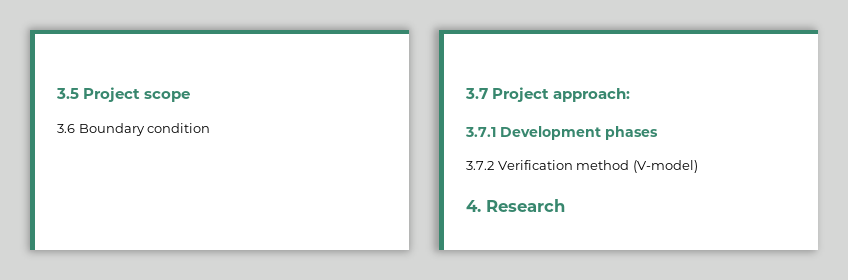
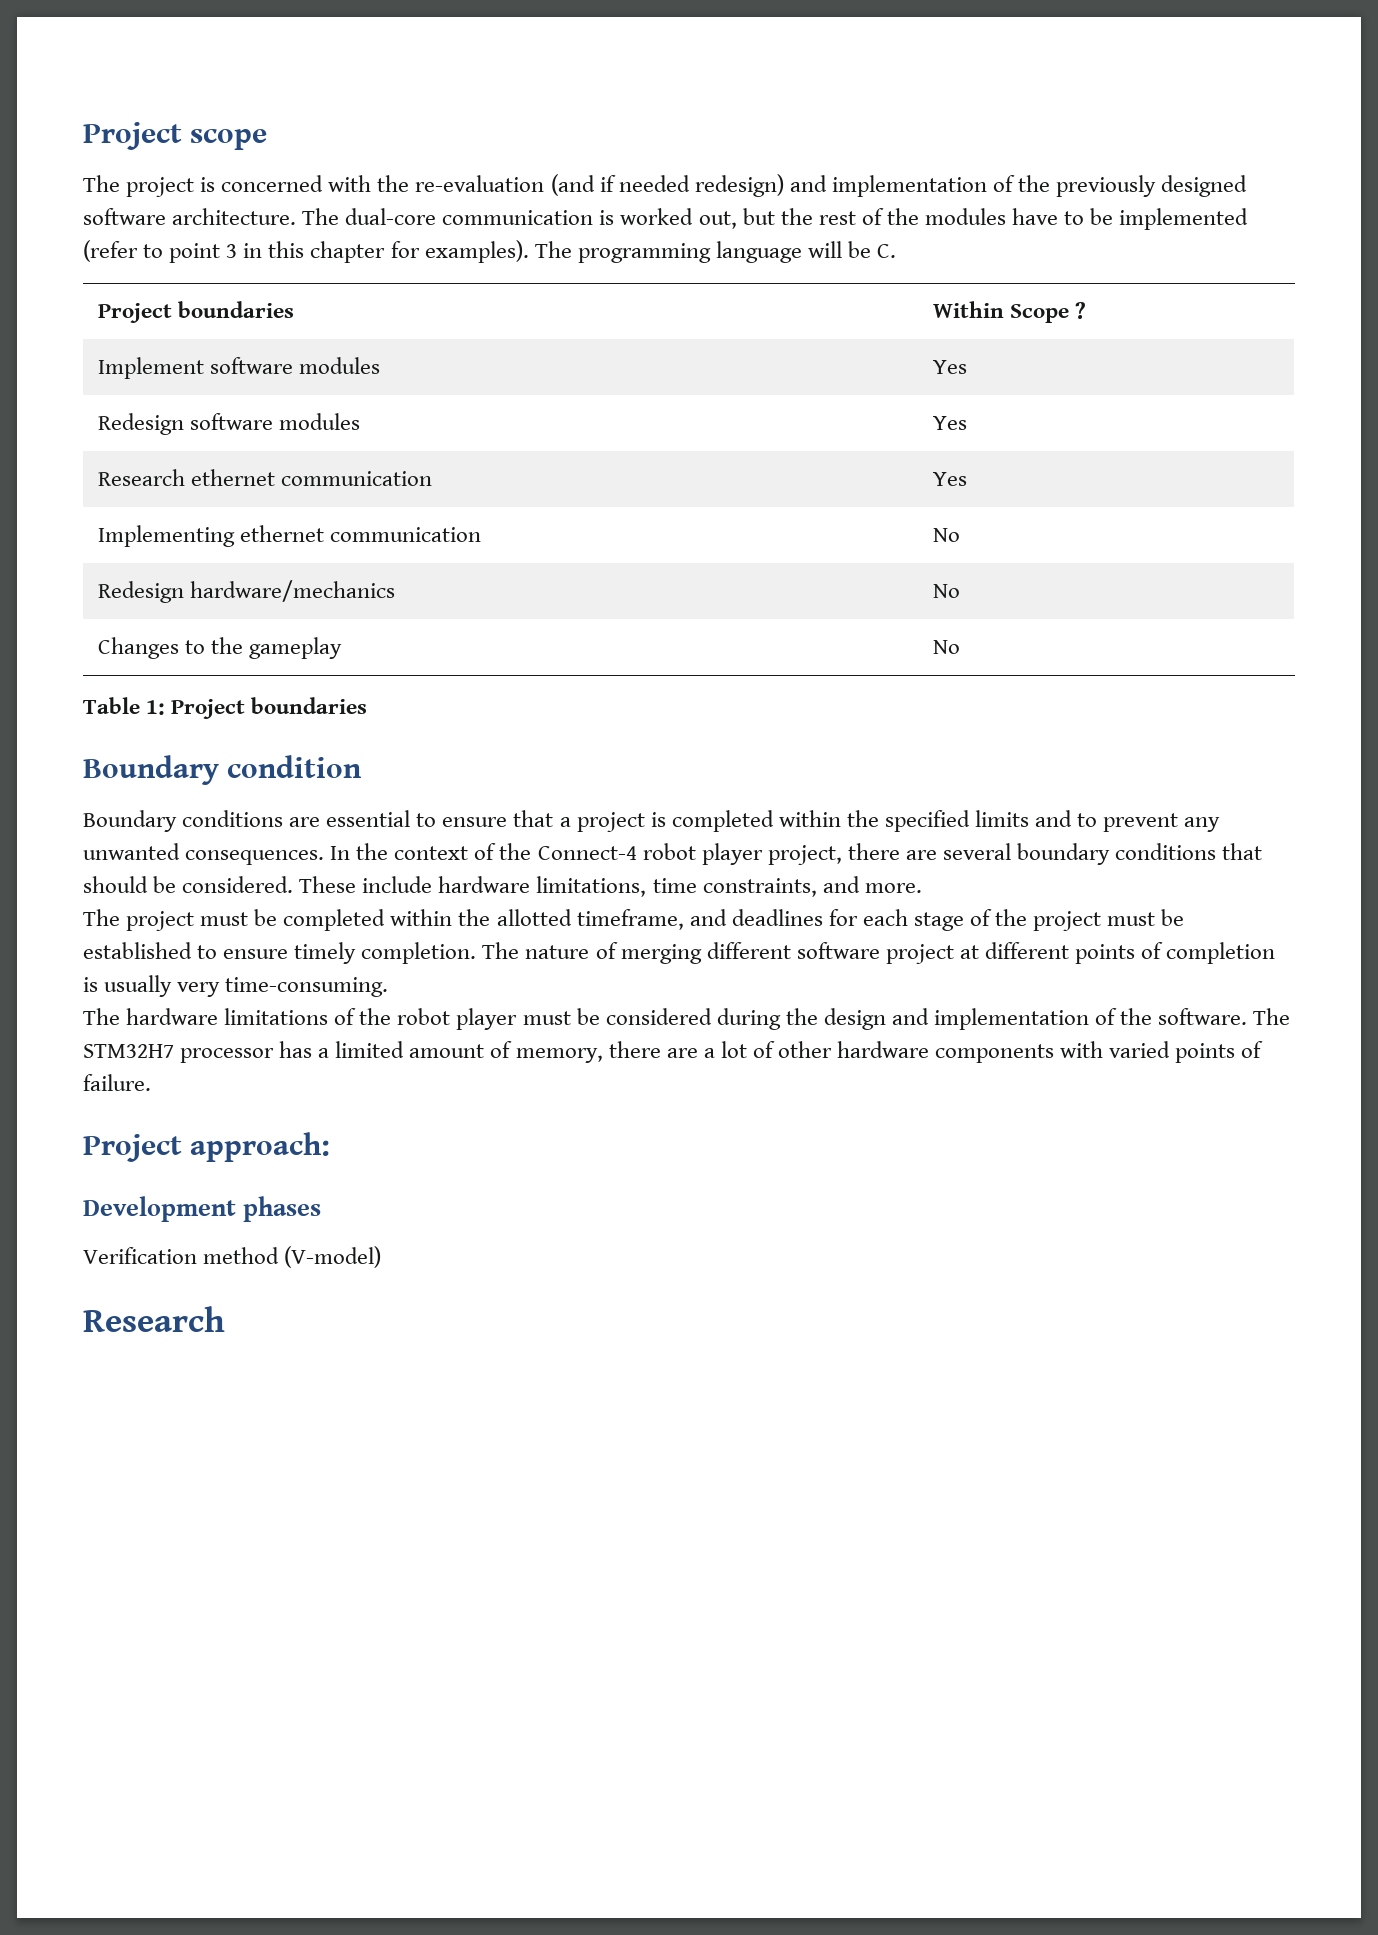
[56,88,79,99] 3.5 -> (83, 136) none
[57,123,211,136] [465,88,488,99] 3.6 Boundary condition // 3.7 -> [83,174,1248,197] [83,208,1249,230] [83,240,897,263] [97,301,294,323] [932,301,1086,323] [97,357,380,379] [932,360,967,374] [97,413,360,435] [932,416,967,430] [97,469,432,486] [932,472,967,486] [97,525,481,547] [932,528,960,542] [97,580,395,603] [932,584,960,598] [97,637,342,659] [932,640,960,654] [83,697,368,719] [83,755,363,785] [83,810,1221,832] [83,843,1263,865] [83,876,922,897] [83,909,1185,931] [83,942,1276,964] [83,975,389,997] [83,1008,1291,1030] [83,1041,1264,1063] [83,1074,151,1091] The project is concerned with the re-evaluation (and if needed redesign) and implementation of the previously designed software architecture. The dual-core communication is worked out, but the rest of the modules have to be implemented (refer to point 3 in this chapter for examples). The programming language will be C. // Project boundaries | Within Scope ? // Implement software modules | Yes // Redesign software modules | Yes // Research ethernet communication | Yes // Implementing ethernet communication | No // Redesign hardware/mechanics | No // Changes to the gameplay | No // Table 1: Project boundaries // Boundary condition // Boundary conditions are essential to ensure that a project is completed within the specified limits and to prevent any unwanted consequences. In the context of the Connect-4 robot player project, there are several boundary conditions that should be considered. These include hardware limitations, time constraints, and more. // The project must be completed within the allotted timeframe, and deadlines for each stage of the project must be established to ensure timely completion. The nature of merging different software project at different points of completion is usually very time-consuming. // The hardware limitations of the robot player must be considered during the design and implementation of the software. The STM32H7 processor has a limited amount of memory, there are a lot of other hardware components with varied points of failure. //
[465,127,496,137] 3.7.1 -> (331, 1147) none
[466,161,494,170] 3.7.2 -> (322, 1209) none
[466,200,481,212] 4. -> (382, 1257) none

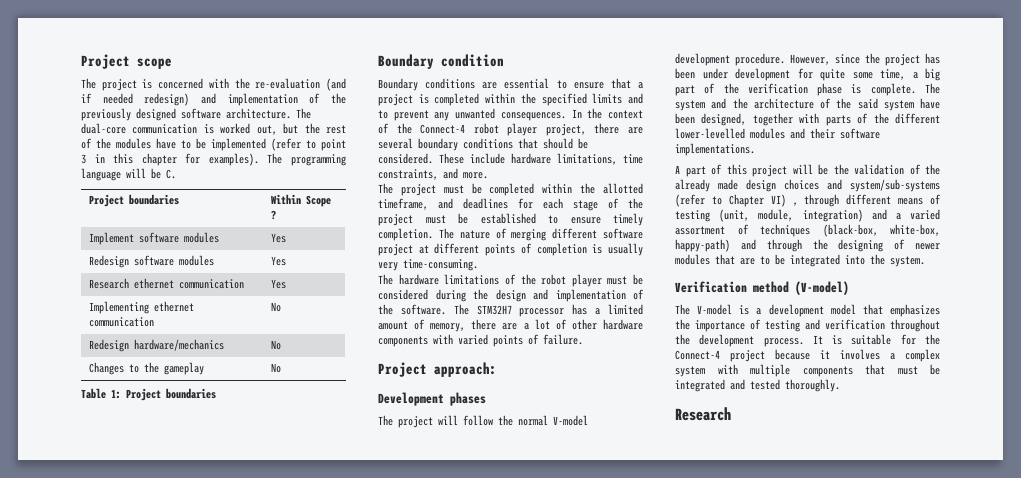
[83,1246,382,1268] Verification method (V-model) -> [378,415,588,428] [675,53,940,66] [675,68,940,81] [675,83,940,96] [675,98,940,111] [675,113,940,126] [675,128,880,139] [675,143,755,156] [675,164,940,177] [675,179,940,192] [675,194,941,207] [675,209,940,222] [675,224,940,237] [675,239,940,252] [675,254,925,267] [675,281,849,295] [675,304,940,317] [675,319,940,332] [675,334,940,347] [675,349,940,362] [675,364,940,377] [675,379,840,392] The project will follow the normal V-model development procedure. However, since the project has been under development for quite some time, a big part of the verification phase is complete. The system and the architecture of the said system have been designed, together with parts of the different lower-levelled modules and their software implementations. // A part of this project will be the validation of the already made design choices and system/sub-systems (refer to Chapter VI) , through different means of testing (unit, module, integration) and a varied assortment of techniques (black-box, white-box, happy-path) and through the designing of newer modules that are to be integrated into the system. // Verification method (V-model) // The V-model is a development model that emphasizes the importance of testing and verification throughout the development process. It is suitable for the Connect-4 project because it involves a complex system with multiple components that must be integrated and tested thoroughly.

